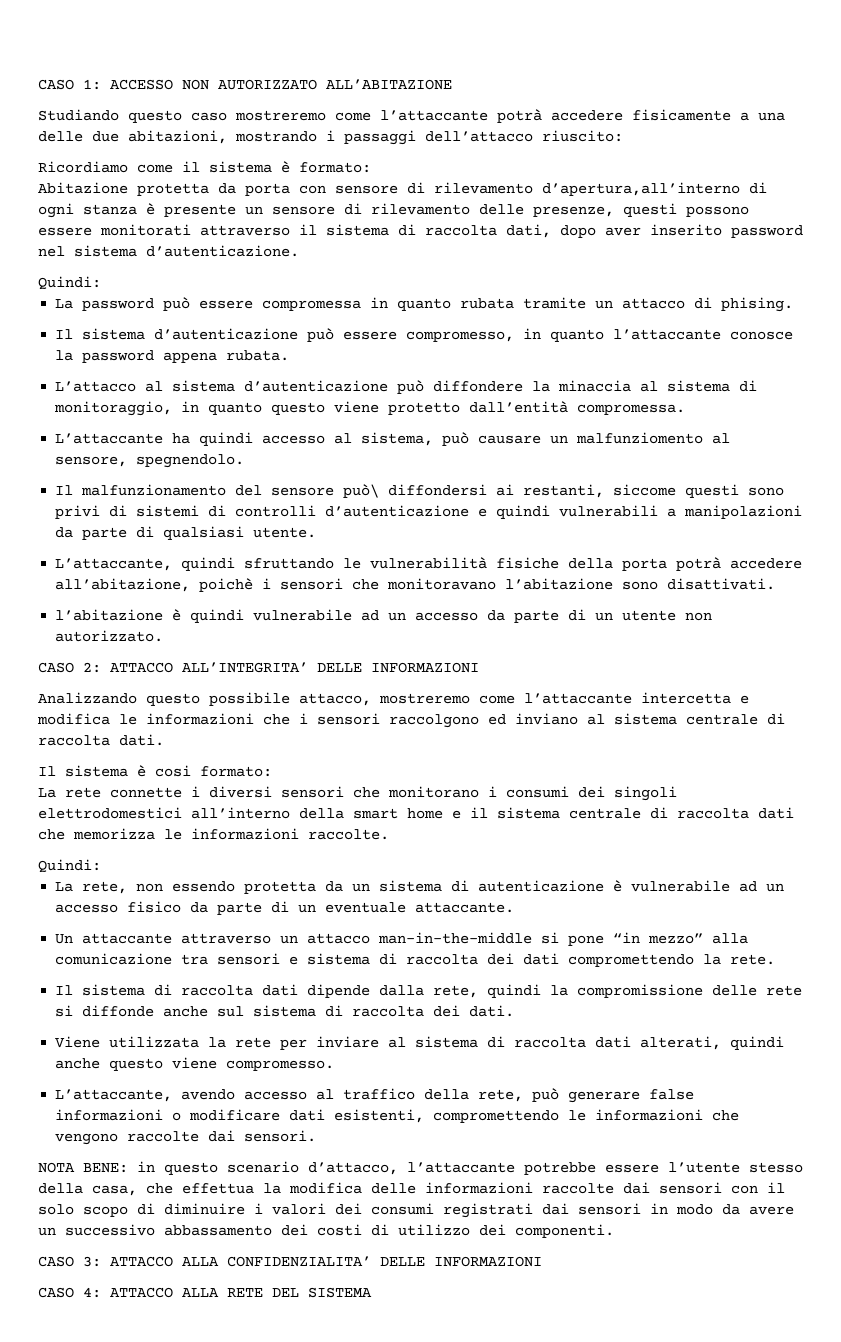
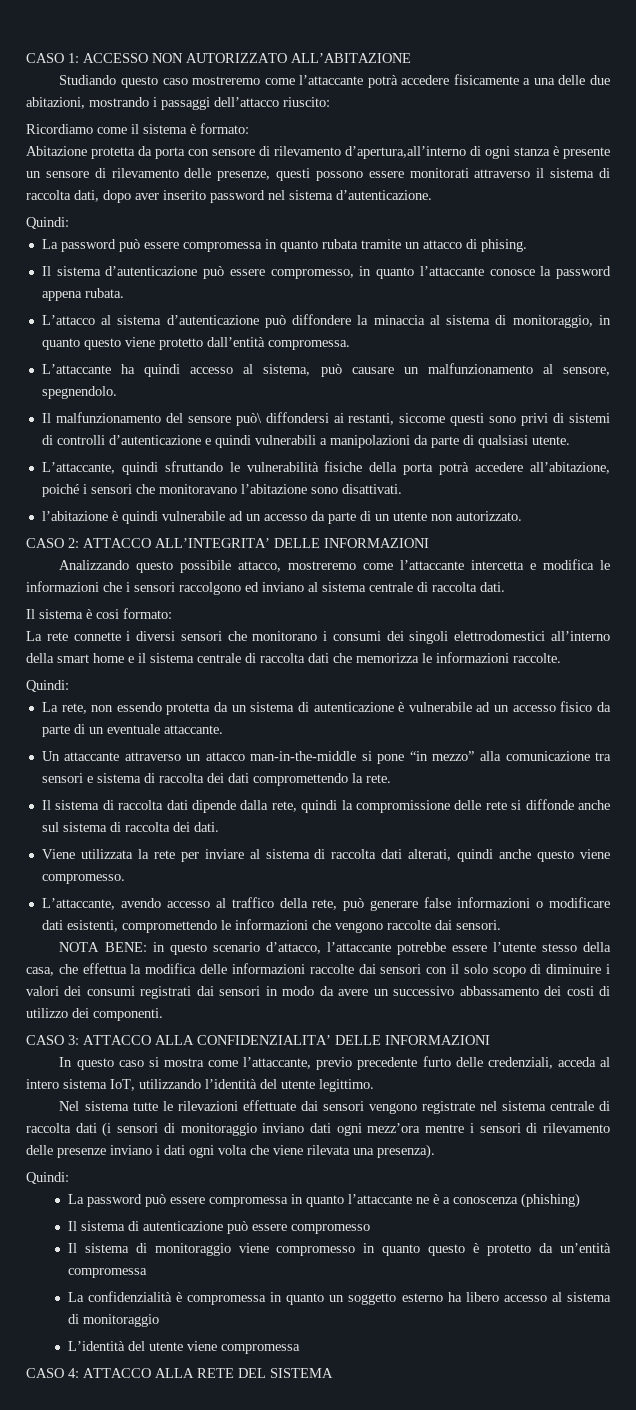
[576,432,704,444] malfunziomento -> [427,363,533,374] malfunzionamento
[199,578,254,592] poichè -> [41,484,79,497] poiché
(542, 1261) none -> [59,1056,610,1070] [26,1079,374,1092] [59,1100,610,1114] [26,1122,611,1137] [26,1144,435,1159] [26,1172,69,1184] [67,1193,580,1208] [67,1221,370,1234] [67,1243,611,1256] [67,1268,147,1278] [67,1291,611,1305] [67,1314,159,1327] [67,1341,300,1354] // In questo caso si mostra come l’attaccante, previo precedente furto delle credenziali, acceda al intero sistema IoT, utilizzando l’identità del utente legittimo. // Nel sistema tutte le rilevazioni effettuate dai sensori vengono registrate nel sistema centrale di raccolta dati (i sensori di monitoraggio inviano dati ogni mezz’ora mentre i sensori di rilevamento delle presenze inviano i dati ogni volta che viene rilevata una presenza). // Quindi: // La password può essere compromessa in quanto l’attaccante ne è a conoscenza (phishing) // Il sistema di autenticazione può essere compromesso // Il sistema di monitoraggio viene compromesso in quanto questo è protetto da un’entità compromessa // La confidenzialità è compromessa in quanto un soggetto esterno ha libero accesso al sistema di monitoraggio // L’identità del utente viene compromessa

